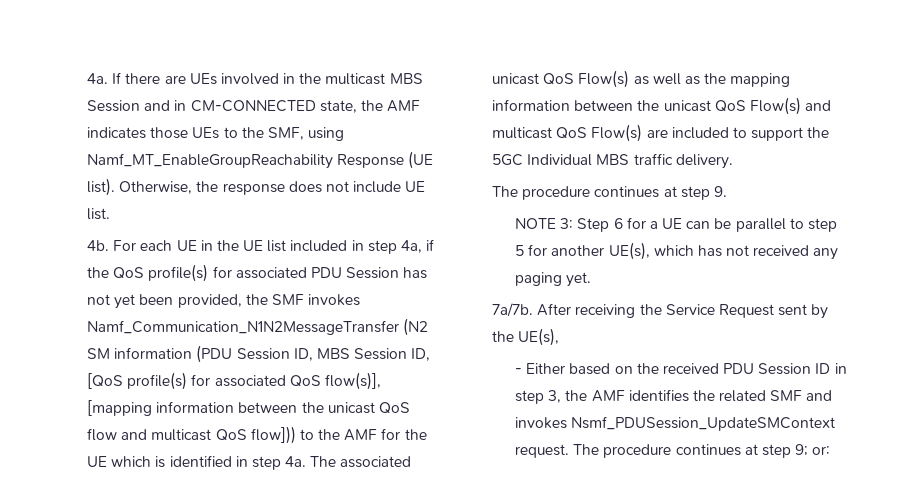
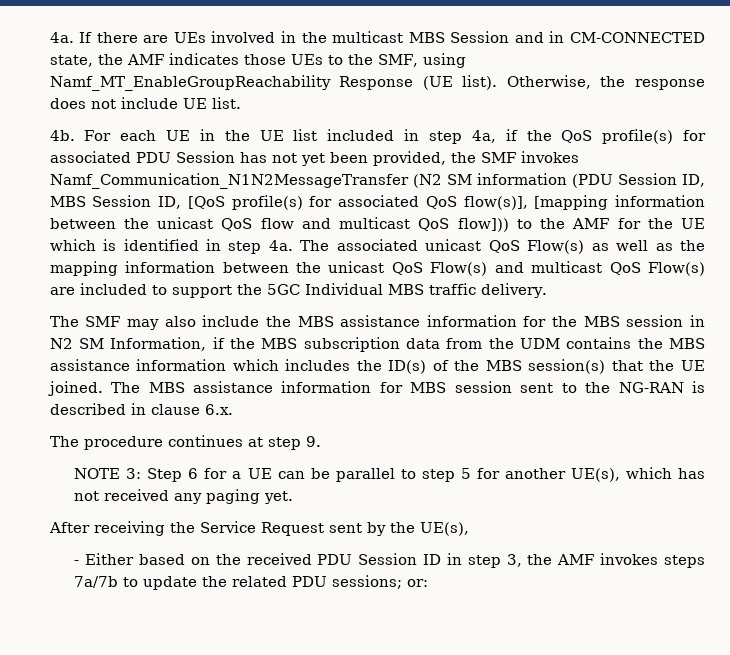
(733, 161) none -> [49,315,705,330] [49,337,706,352] [49,359,706,374] [47,381,706,396] [49,403,233,415] // The SMF may also include the MBS assistance information for the MBS session in N2 SM Information, if the MBS subscription data from the UDM contains the MBS assistance information which includes the ID(s) of the MBS session(s) that the UE joined. The MBS assistance information for MBS session sent to the NG-RAN is described in clause 6.x.
[491,303,533,317] 7a/7b. -> (294, 497) none
[628,389,833,402] [514,416,836,431] [514,444,809,458] identifies the related SMF and invokes Nsmf_PDUSession_UpdateSMContext request. The procedure continues at step 9; -> [600,553,706,568] [74,575,403,590] invokes steps 7a/7b to update the related PDU sessions;

